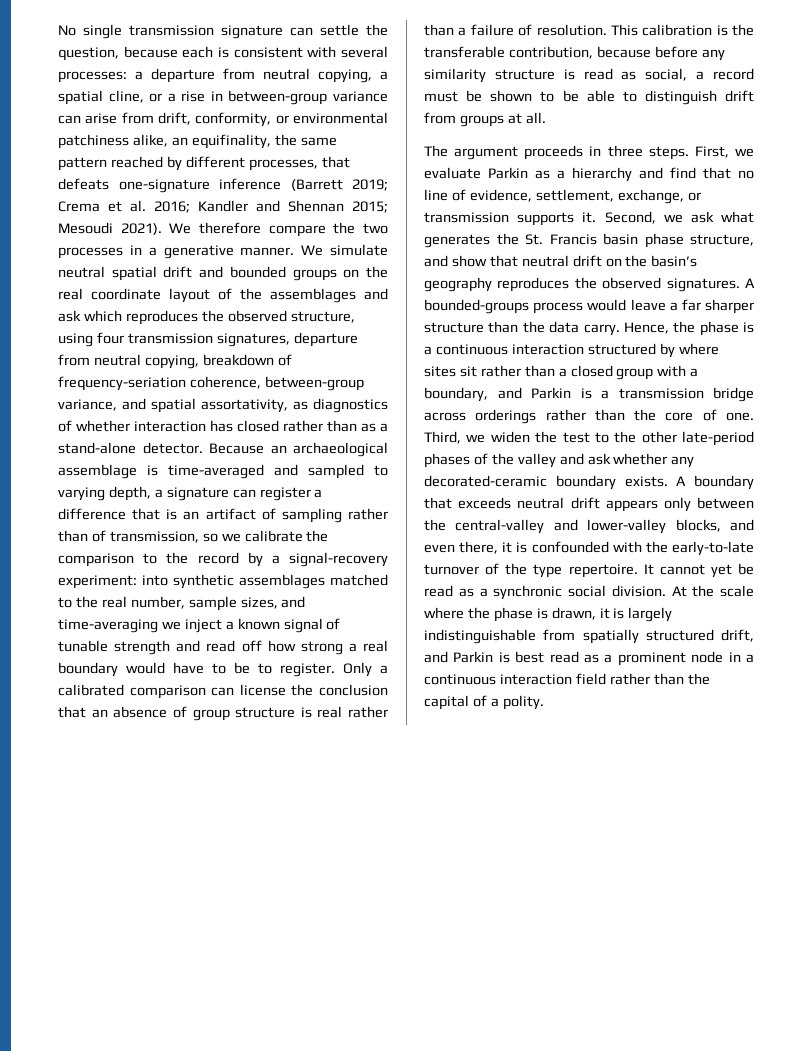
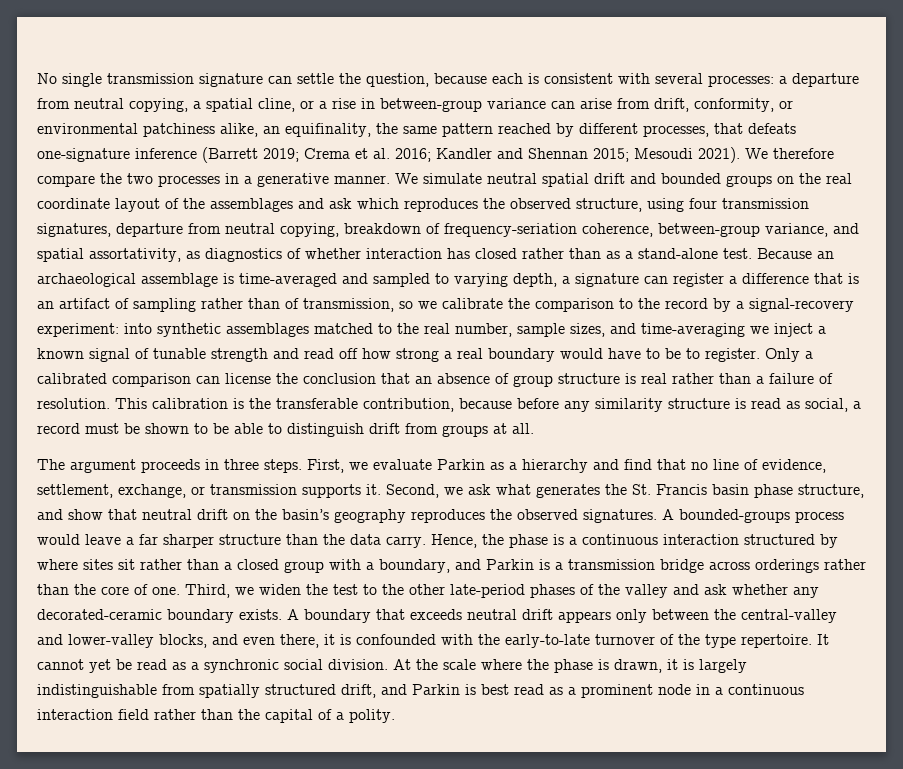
[142,442,203,454] detector. -> [723,248,752,259] test.

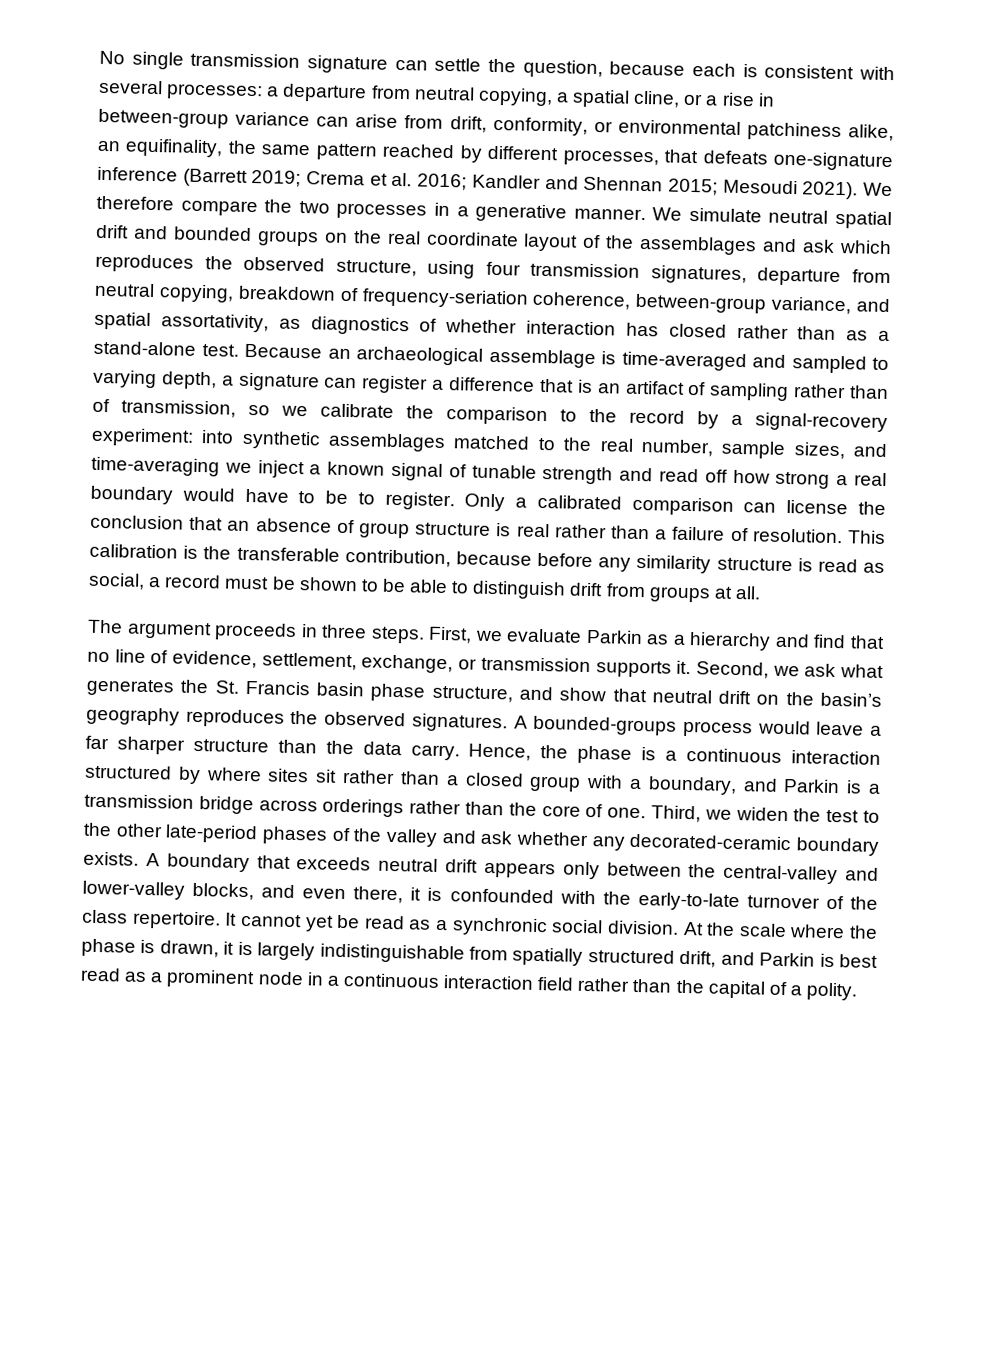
[705,634,736,648] type -> [82,909,128,924] class

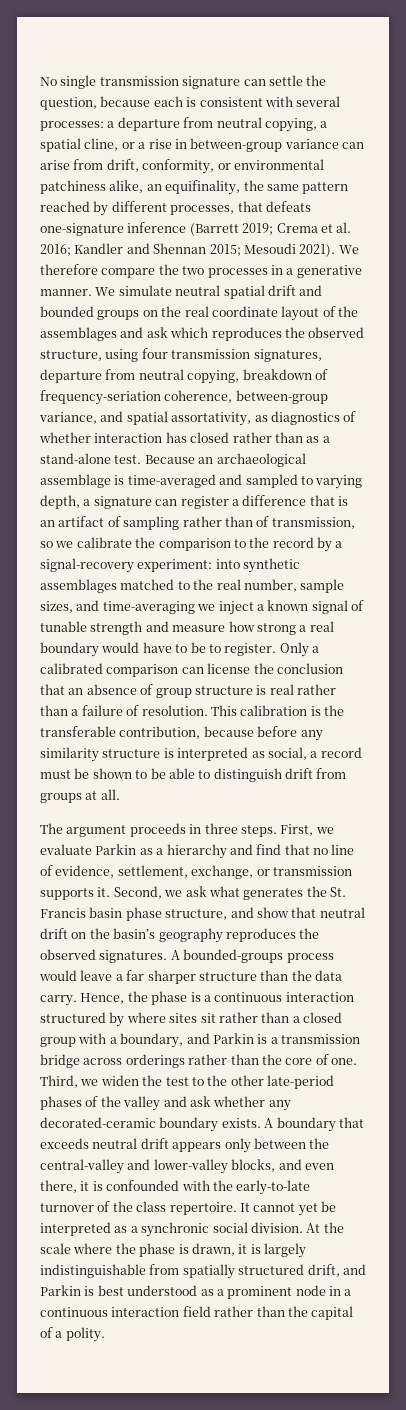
[659,468,728,483] read off -> [172,625,226,632] measure
[817,558,858,573] read -> [177,747,249,761] interpreted
[364,915,405,930] read -> [40,1222,111,1236] interpreted
[80,967,121,982] read -> [127,1285,198,1296] understood

